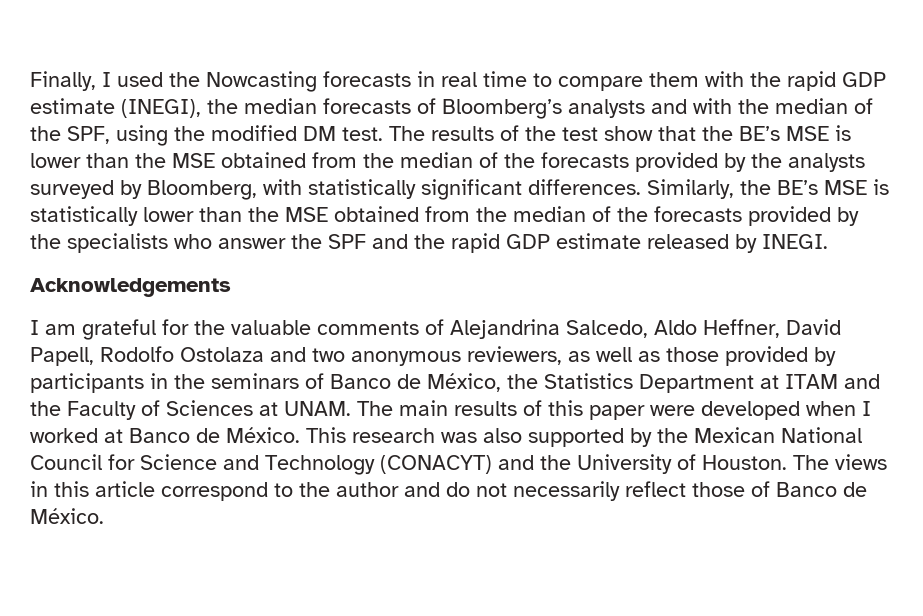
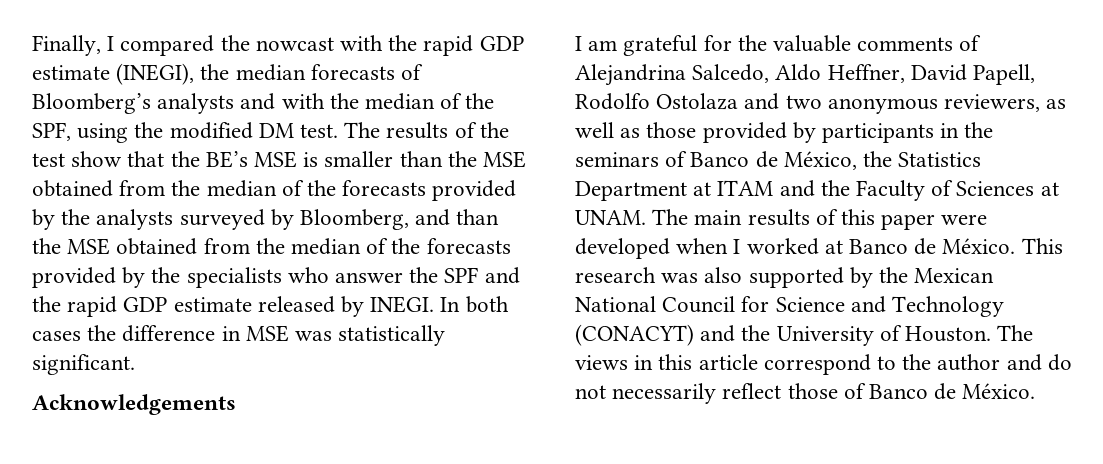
[117,71,699,92] used the Nowcasting forecasts in real time to compare them -> [120,35,334,56] compared the nowcast
[30,153,81,168] lower -> [324,151,394,167] smaller
[263,179,889,200] [30,206,194,226] with statistically significant differences. Similarly, the BE’s MSE is statistically lower -> [415,209,451,226] and
(828, 241) none -> [440,296,509,313] [32,325,446,346] [32,354,135,375] In both cases the difference in MSE was statistically significant.

